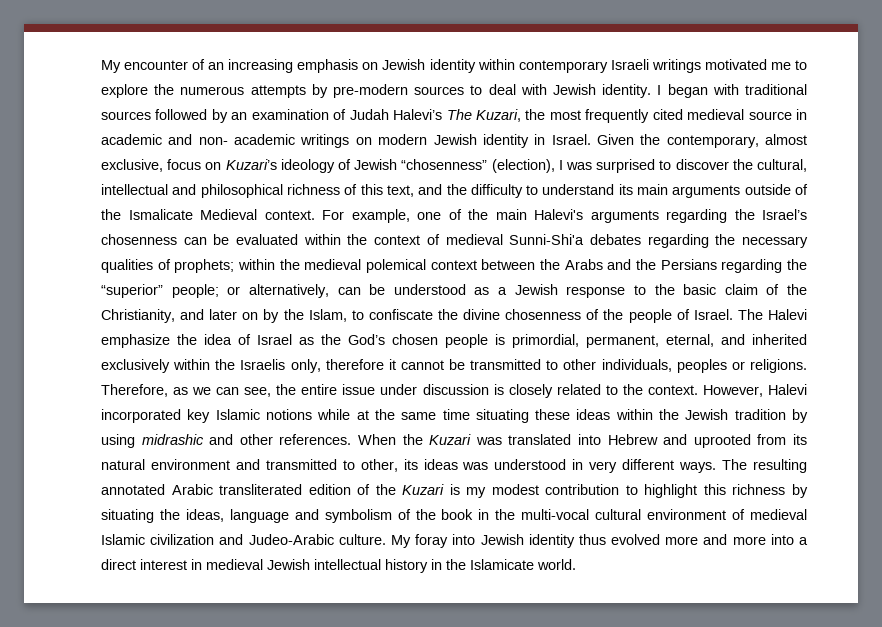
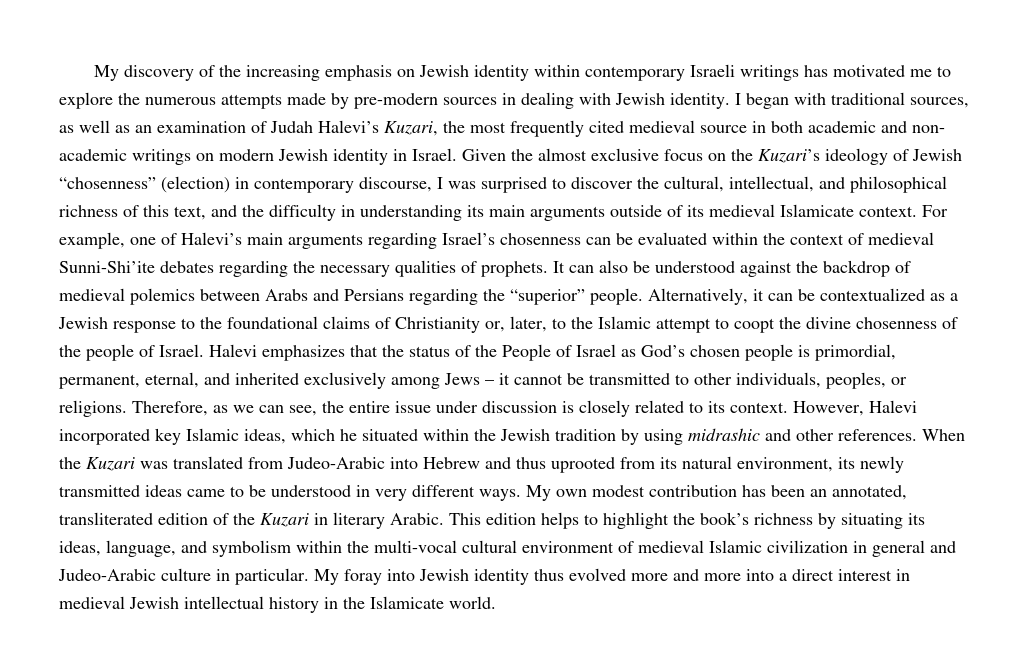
[101,59,225,73] My encounter of an -> [94,65,242,81] My discovery of the
(701, 66) none -> [804,65,829,77] has
(306, 91) none -> [287,93,326,105] made
[470,84,516,95] to deal -> [502,92,574,109] in dealing
[101,109,228,123] sources followed by -> [910,97,969,108] [59,120,130,133] sources, as well as
[446,109,472,120] The -> (379, 126) none
(807, 114) none -> [771,121,803,133] both
[666,134,807,148] [101,159,163,172] contemporary, almost exclusive, -> [538,148,659,161] almost exclusive
(222, 166) none -> [731,149,753,161] the
[491,159,555,173] (election), -> [161,176,432,193] (election) in contemporary discourse,
[101,184,168,195] intellectual -> [729,176,814,192] intellectual,
[526,184,615,195] to understand -> [341,205,462,221] in understanding
[101,209,257,220] the Ismalicate Medieval -> [687,204,854,217] its medieval Islamicate
[468,209,583,220] the main Halevi's -> [181,232,283,245] Halevi’s main
[734,209,755,220] the -> (437, 241) none
[509,234,585,245] Sunni-Shi'a -> [59,261,155,273] Sunni-Shi’ite
[174,259,560,273] prophets; within the medieval polemical context between the -> [481,260,911,277] [59,288,260,305] prophets. It can also be understood against the backdrop of medieval polemics between
[636,259,656,270] the -> (339, 295) none
[171,284,466,298] people; or alternatively, can be understood -> [590,288,925,305] people. Alternatively, it can be contextualized
[683,284,807,295] [101,309,433,323] basic claim of the Christianity, and later on by the Islam, to confiscate -> [227,316,775,333] foundational claims of Christianity or, later, to the Islamic attempt to coopt
[737,309,807,320] [101,334,232,348] The Halevi emphasize the idea -> [209,344,551,361] Halevi emphasizes that the status of the People
[321,334,341,345] the -> (636, 353) none
[173,359,384,373] within the Israelis only, therefore -> [391,373,494,389] among Jews –
[676,359,727,373] peoples -> [826,372,886,389] peoples,
[622,384,643,395] the -> [708,401,725,413] its
[265,409,611,423] notions while at the same time situating these ideas -> [244,429,418,444] ideas, which he situated
(572, 439) none -> [248,457,385,469] from Judeo-Arabic
(688, 439) none -> [516,457,546,469] thus
[150,459,489,472] environment and transmitted to other, its ideas was -> [737,456,904,473] [59,485,266,497] environment, its newly transmitted ideas came to be
[722,459,807,473] [101,484,213,495] The resulting annotated Arabic -> [526,485,907,501] My own modest contribution has been an annotated,
[449,484,808,498] [101,509,490,523] is my modest contribution to highlight this richness by situating the ideas, language and symbolism of the book in -> [314,512,925,529] [59,540,342,557] in literary Arabic. This edition helps to highlight the book’s richness by situating its ideas, language, and symbolism within
[219,534,386,545] and Judeo-Arabic culture. -> [853,540,956,557] [58,568,309,585] in general and Judeo-Arabic culture in particular.

